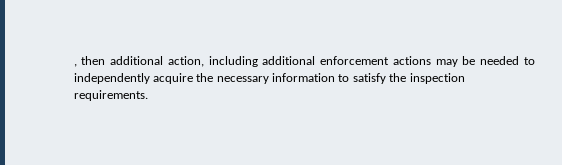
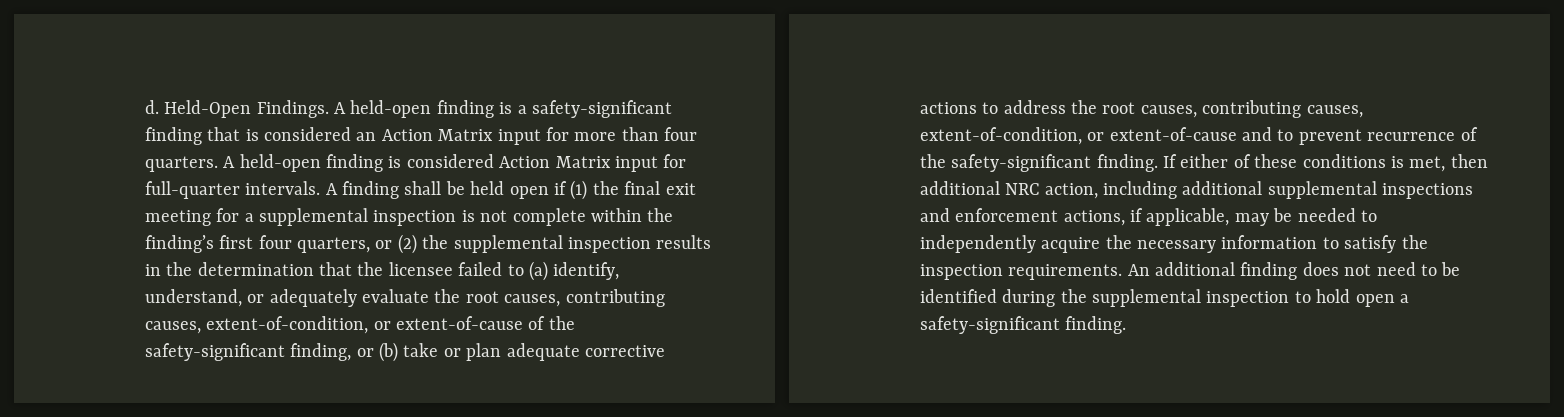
[73,64,77,67] , -> [144,100,672,118] [144,127,698,145] [144,154,687,172] [144,180,696,200] [144,208,674,226] [144,234,712,254] [144,261,620,281] [144,289,665,307] [144,316,575,334] [144,342,665,362] [919,100,1363,118] [919,127,1478,145] [919,154,1446,172] d. Held-Open Findings. A held-open finding is a safety-significant finding that is considered an Action Matrix input for more than four quarters. A held-open finding is considered Action Matrix input for full-quarter intervals. A finding shall be held open if (1) the final exit meeting for a supplemental inspection is not complete within the finding’s first four quarters, or (2) the supplemental inspection results in the determination that the licensee failed to (a) identify, understand, or adequately evaluate the root causes, contributing causes, extent-of-condition, or extent-of-cause of the safety-significant finding, or (b) take or plan adequate corrective actions to address the root causes, contributing causes, extent-of-condition, or extent-of-cause and to prevent recurrence of the safety-significant finding. If either of these conditions is met,
(164, 60) none -> [1005,183,1040,195] NRC
[320,56,431,65] enforcement actions -> [1267,181,1474,199] [919,208,1230,226] supplemental inspections and enforcement actions, if applicable,
(148, 95) none -> [1127,262,1461,280] [919,289,1409,307] [919,316,1127,334] An additional finding does not need to be identified during the supplemental inspection to hold open a safety-significant finding.

